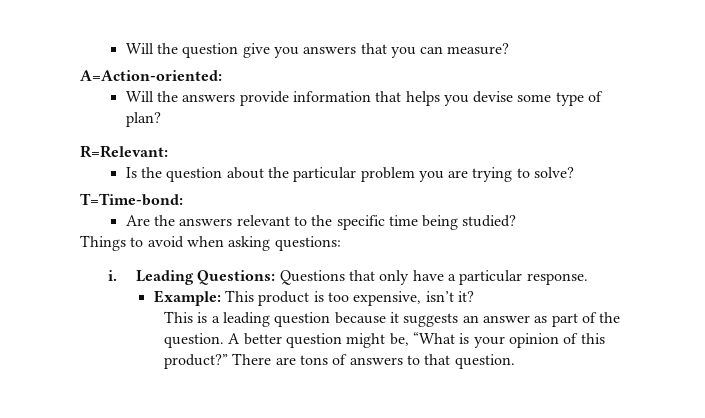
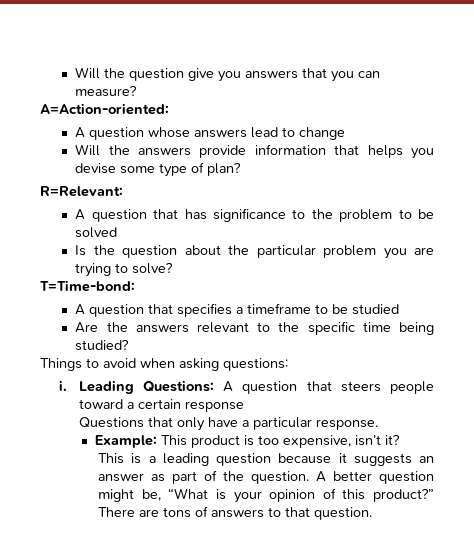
(222, 75) none -> [75,127,346,140] // A question whose answers lead to change
(168, 151) none -> [75,208,434,222] [75,227,118,238] // A question that has significance to the problem to be solved
(183, 199) none -> [75,303,400,317] // A question that specifies a timeframe to be studied
(276, 277) none -> [223,381,434,394] [78,399,244,412] A question that steers people toward a certain response //

